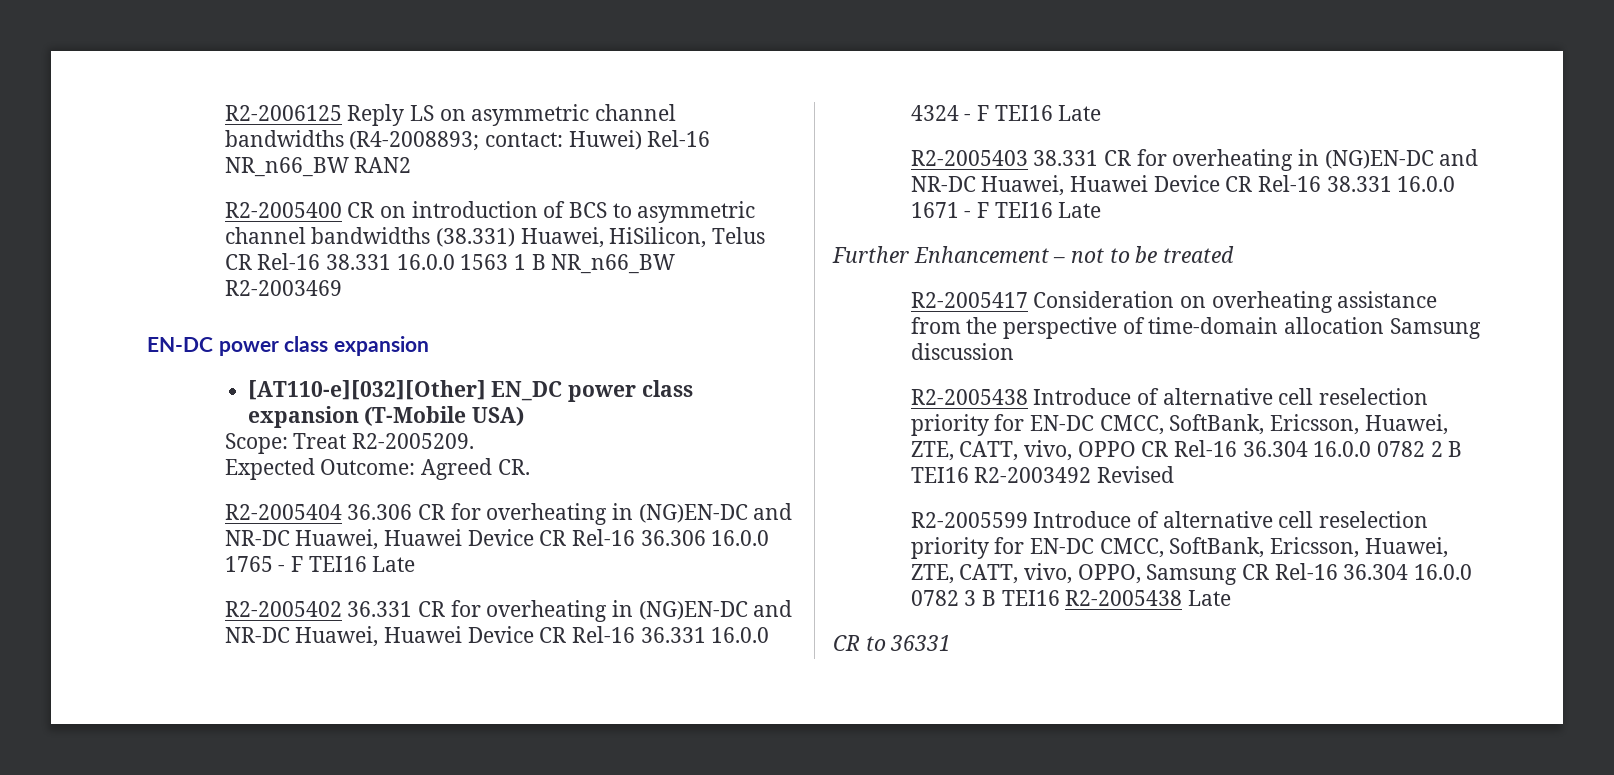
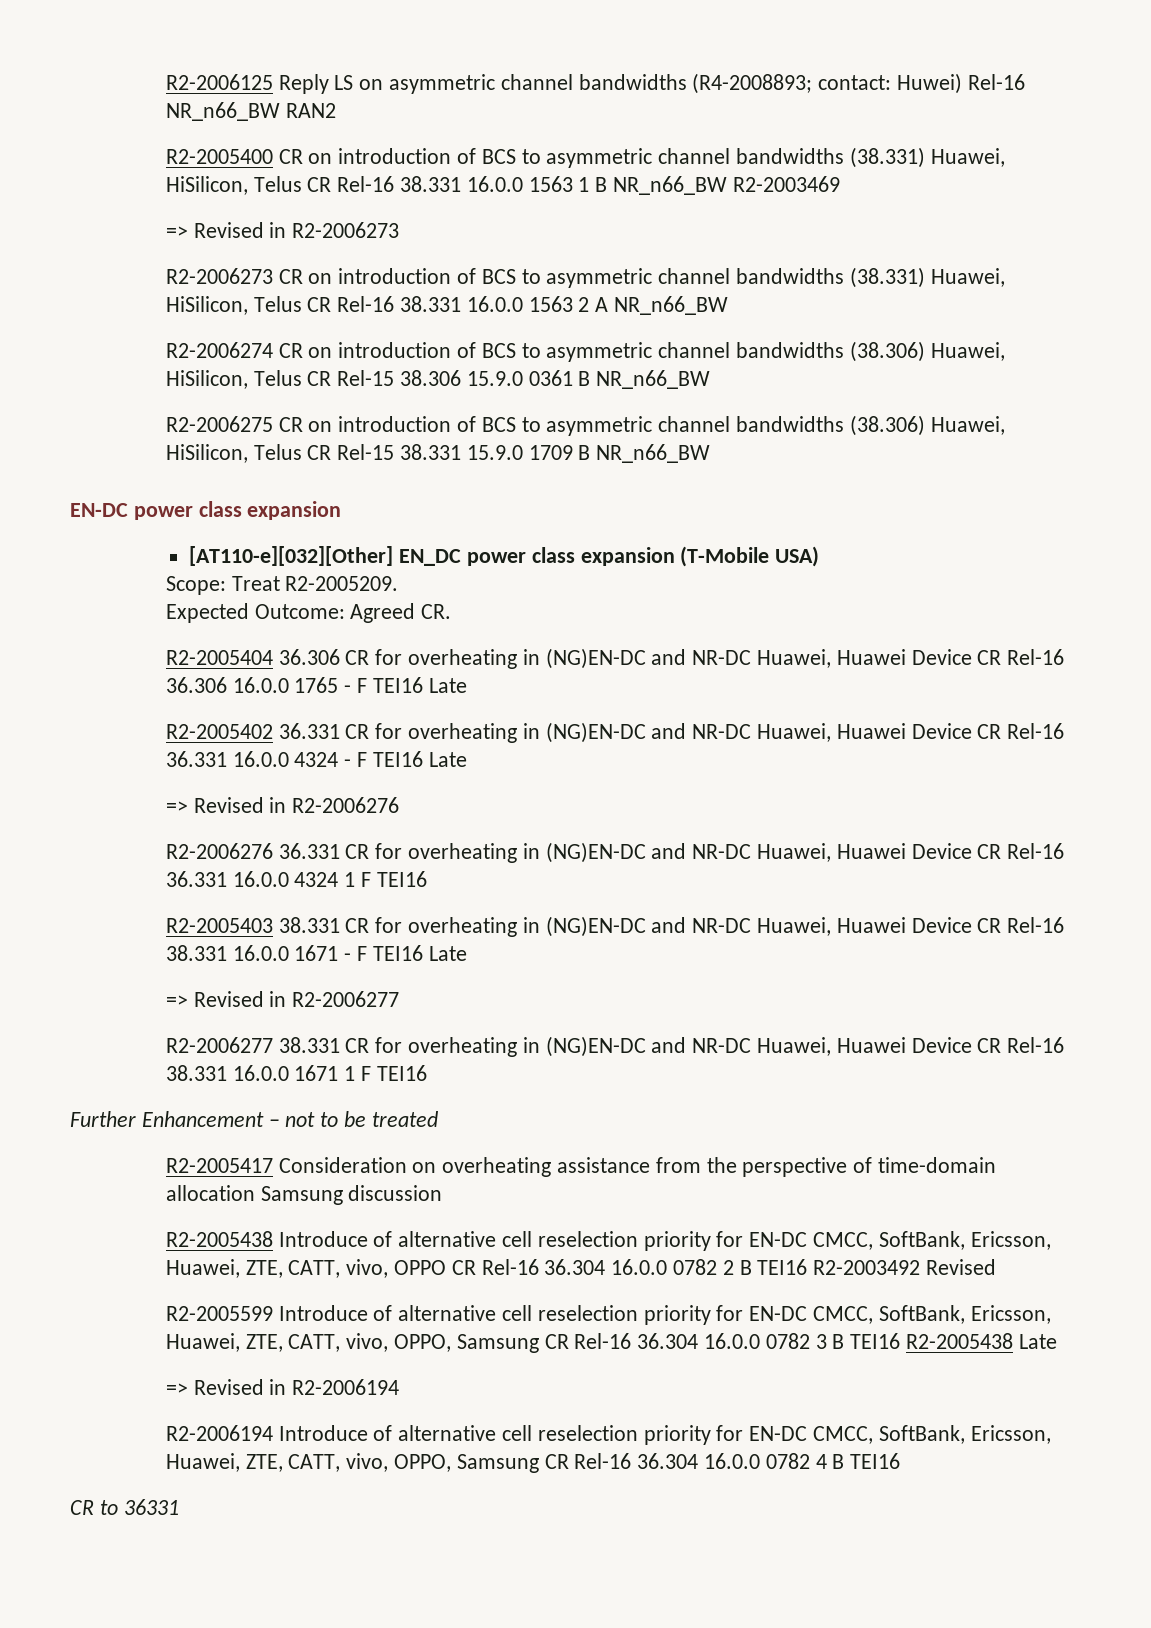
(342, 288) none -> [165,222,400,238] [165,267,1005,288] [165,296,728,315] [165,341,1005,362] [165,370,711,389] [165,415,1005,436] [165,444,711,463] // => Revised in R2-2006273 // R2-2006273 CR on introduction of BCS to asymmetric channel bandwidths (38.331) Huawei, HiSilicon, Telus CR Rel-16 38.331 16.0.0 1563 2 A NR_n66_BW // R2-2006274 CR on introduction of BCS to asymmetric channel bandwidths (38.306) Huawei, HiSilicon, Telus CR Rel-15 38.306 15.9.0 0361 B NR_n66_BW // R2-2006275 CR on introduction of BCS to asymmetric channel bandwidths (38.306) Huawei, HiSilicon, Telus CR Rel-15 38.331 15.9.0 1709 B NR_n66_BW
(1102, 113) none -> [165,797,400,813] [165,842,1065,863] [165,871,427,887] // => Revised in R2-2006276 // R2-2006276 36.331 CR for overheating in (NG)EN-DC and NR-DC Huawei, Huawei Device CR Rel-16 36.331 16.0.0 4324 1 F TEI16
(1102, 210) none -> [165,991,400,1007] [165,1036,1065,1057] [165,1065,427,1081] // => Revised in R2-2006277 // R2-2006277 38.331 CR for overheating in (NG)EN-DC and NR-DC Huawei, Huawei Device CR Rel-16 38.331 16.0.0 1671 1 F TEI16
(1231, 598) none -> [165,1379,400,1395] [165,1425,1051,1445] [165,1453,901,1473] // => Revised in R2-2006194 // R2-2006194 Introduce of alternative cell reselection priority for EN-DC CMCC, SoftBank, Ericsson, Huawei, ZTE, CATT, vivo, OPPO, Samsung CR Rel-16 36.304 16.0.0 0782 4 B TEI16

